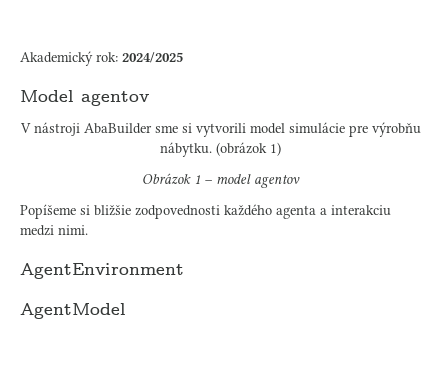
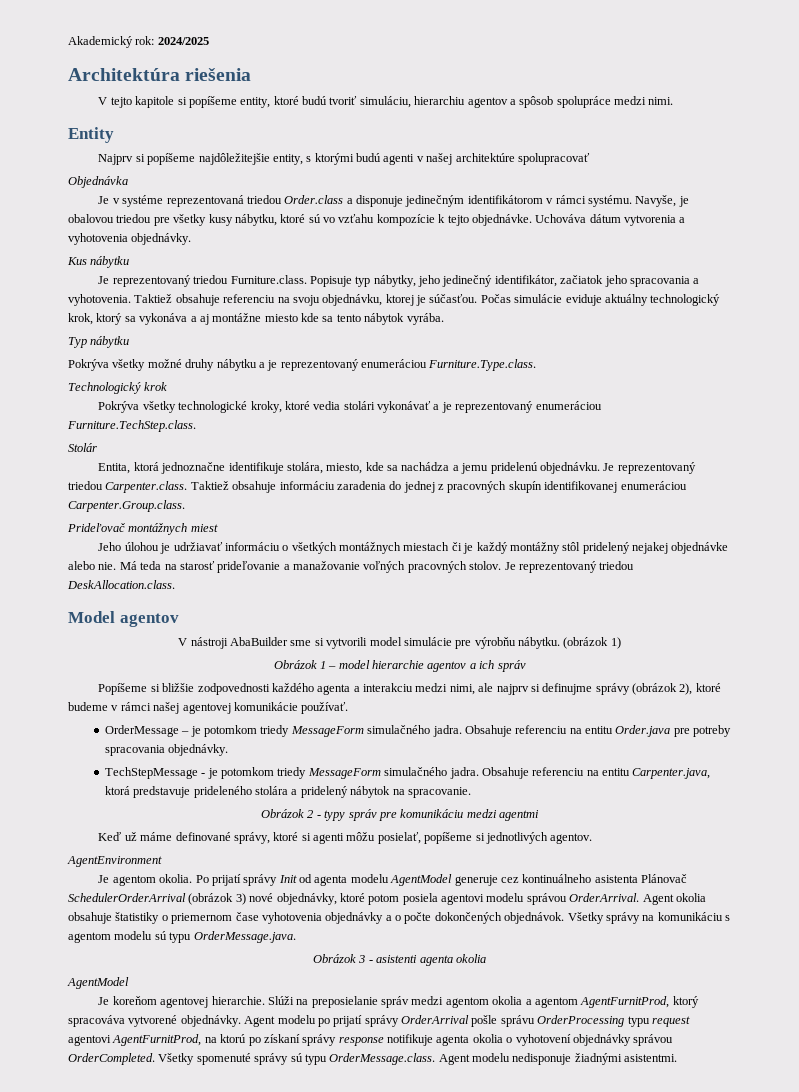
(183, 57) none -> [68,68,252,81] [98,96,674,108] [68,127,114,143] [98,153,590,165] [68,176,128,188] [98,195,689,207] [68,214,686,226] [68,233,192,245] [67,256,130,268] [98,275,700,287] [68,294,721,306] [68,313,444,325] [68,336,130,348] [68,359,537,371] [68,382,168,394] [98,401,602,413] [67,420,196,432] [68,443,97,452] [98,462,696,474] [68,481,687,493] [68,500,185,512] [67,523,218,535] [98,542,729,554] [68,561,635,573] [67,580,175,589] // Architektúra riešenia // V tejto kapitole si popíšeme entity, ktoré budú tvoriť simuláciu, hierarchiu agentov a spôsob spolupráce medzi nimi. // Entity // Najprv si popíšeme najdôležitejšie entity, s ktorými budú agenti v našej architektúre spolupracovať // Objednávka // Je v systéme reprezentovaná triedou Order.class a disponuje jedinečným identifikátorom v rámci systému. Navyše, je obalovou triedou pre všetky kusy nábytku, ktoré sú vo vzťahu kompozície k tejto objednávke. Uchováva dátum vytvorenia a vyhotovenia objednávky. // Kus nábytku // Je reprezentovaný triedou Furniture.class. Popisuje typ nábytky, jeho jedinečný identifikátor, začiatok jeho spracovania a vyhotovenia. Taktiež obsahuje referenciu na svoju objednávku, ktorej je súčasťou. Počas simulácie eviduje aktuálny technologický krok, ktorý sa vykonáva a aj montážne miesto kde sa tento nábytok vyrába. // Typ nábytku // Pokrýva všetky možné druhy nábytku a je reprezentovaný enumeráciou Furniture.Type.class. // Technologický krok // Pokrýva všetky technologické kroky, ktoré vedia stolári vykonávať a je reprezentovaný enumeráciou Furniture.TechStep.class. // Stolár // Entita, ktorá jednoznačne identifikuje stolára, miesto, kde sa nachádza a jemu pridelenú objednávku. Je reprezentovaný triedou Carpenter.class. Taktiež obsahuje informáciu zaradenia do jednej z pracovných skupín identifikovanej enumeráciou Carpenter.Group.class. // Prideľovač montážnych miest // Jeho úlohou je udržiavať informáciu o všetkých montážnych miestach či je každý montážny stôl pridelený nejakej objednávke alebo nie. Má teda na starosť prideľovanie a manažovanie voľných pracovných stolov. Je reprezentovaný triedou DeskAllocation.class.
[254,175,300,188] agentov -> [372,660,526,672] hierarchie agentov a ich správ
[58,225,88,235] [20,263,184,279] [20,303,126,319] nimi. // AgentEnvironment // AgentModel -> [449,683,721,695] [68,702,349,714] [104,725,732,737] [104,744,229,756] [104,767,711,779] [104,786,471,798] [261,809,539,821] [98,832,593,844] [67,856,162,867] [98,874,688,886] [68,893,706,905] [68,912,730,924] [68,931,296,943] [313,954,486,966] [67,977,129,989] [98,996,699,1008] [68,1015,690,1027] [68,1034,674,1046] [68,1053,678,1065] nimi, ale najprv si definujme správy (obrázok 2), ktoré budeme v rámci našej agentovej komunikácie používať. // OrderMessage – je potomkom triedy MessageForm simulačného jadra. Obsahuje referenciu na entitu Order.java pre potreby spracovania objednávky. // TechStepMessage - je potomkom triedy MessageForm simulačného jadra. Obsahuje referenciu na entitu Carpenter.java, ktorá predstavuje prideleného stolára a pridelený nábytok na spracovanie. // Obrázok 2 - typy správ pre komunikáciu medzi agentmi // Keď už máme definované správy, ktoré si agenti môžu posielať, popíšeme si jednotlivých agentov. // AgentEnvironment // Je agentom okolia. Po prijatí správy Init od agenta modelu AgentModel generuje cez kontinuálneho asistenta Plánovač SchedulerOrderArrival (obrázok 3) nové objednávky, ktoré potom posiela agentovi modelu správou OrderArrival. Agent okolia obsahuje štatistiky o priemernom čase vyhotovenia objednávky a o počte dokončených objednávok. Všetky správy na komunikáciu s agentom modelu sú typu OrderMessage.java. // Obrázok 3 - asistenti agenta okolia // AgentModel // Je koreňom agentovej hierarchie. Slúži na preposielanie správ medzi agentom okolia a agentom AgentFurnitProd, ktorý spracováva vytvorené objednávky. Agent modelu po prijatí správy OrderArrival pošle správu OrderProcessing typu request agentovi AgentFurnitProd, na ktorú po získaní správy response notifikuje agenta okolia o vyhotovení objednávky správou OrderCompleted. Všetky spomenuté správy sú typu OrderMessage.class. Agent modelu nedisponuje žiadnými asistentmi.

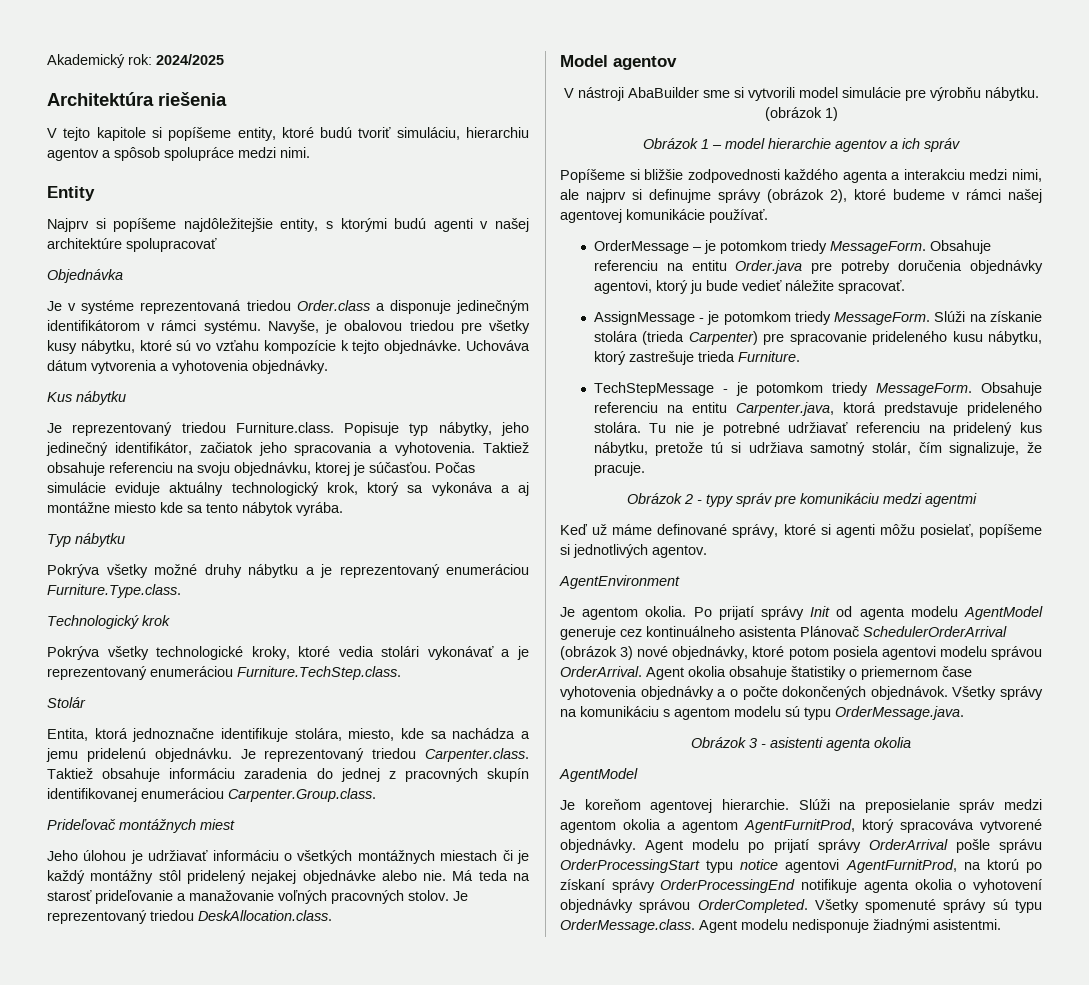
[290,725,462,737] MessageForm simulačného jadra. -> [829,241,926,254] MessageForm.
[104,744,229,756] spracovania objednávky. -> [898,260,1043,274] [593,280,905,294] [593,311,1042,325] [593,331,1042,345] [593,351,800,365] doručenia objednávky agentovi, ktorý ju bude vedieť náležite spracovať. // AssignMessage - je potomkom triedy MessageForm. Slúži na získanie stolára (trieda Carpenter) pre spracovanie prideleného kusu nábytku, ktorý zastrešuje trieda Furniture.
[307,767,479,779] MessageForm simulačného jadra. -> [876,383,973,396] MessageForm.
[255,786,471,798] stolára a pridelený nábytok na spracovanie. -> [593,422,1042,436] [593,442,1042,456] [593,462,645,476] stolára. Tu nie je potrebné udržiavať referenciu na pridelený kus nábytku, pretože tú si udržiava samotný stolár, čím signalizuje, že pracuje.
[537,1015,690,1027] OrderProcessing typu request -> [560,859,779,873] OrderProcessingStart typu notice
[338,1037,384,1046] response -> [660,879,796,893] OrderProcessingEnd

